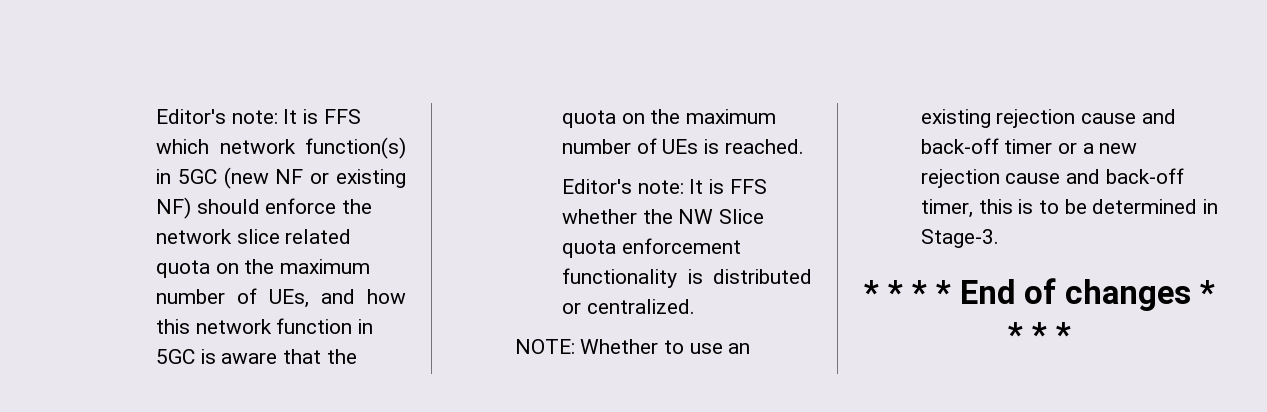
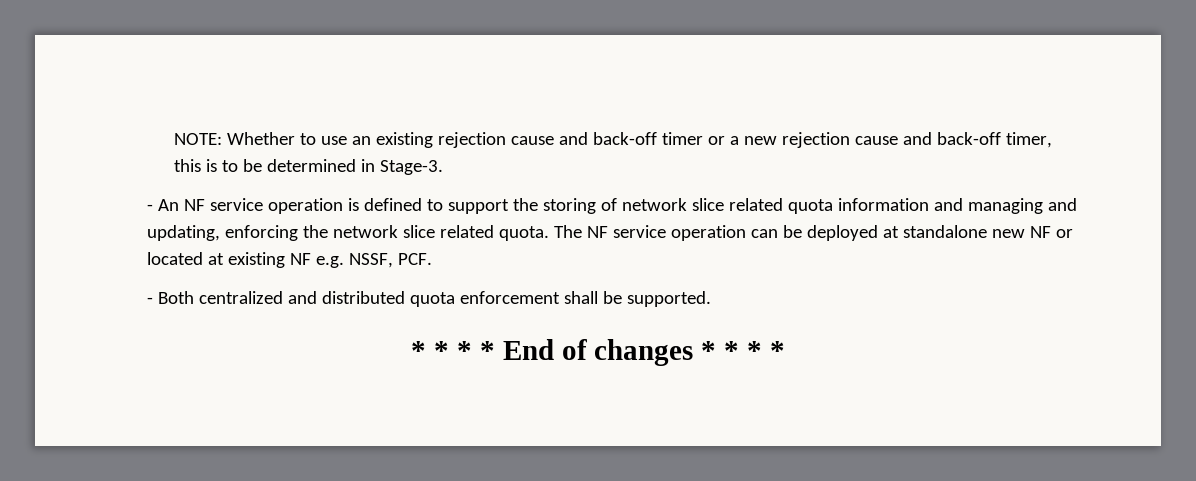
[156,109,361,124] [156,137,406,159] [156,167,406,189] [156,197,373,219] [156,229,352,244] [156,259,371,278] [156,288,406,308] [156,318,374,334] [156,349,357,364] [562,109,777,128] [562,138,804,154] [562,179,767,194] [562,209,765,224] [562,238,741,258] [562,268,812,288] [562,299,695,314] Editor's note: It is FFS which network function(s) in 5GC (new NF or existing NF) should enforce the network slice related quota on the maximum number of UEs, and how this network function in 5GC is aware that the quota on the maximum number of UEs is reached. // Editor's note: It is FFS whether the NW Slice quota enforcement functionality is distributed or centralized. // -> (174, 139) none
(999, 238) none -> [146,198,1077,214] [146,225,1073,241] [146,252,432,268] [146,291,711,307] // - An NF service operation is defined to support the storing of network slice related quota information and managing and updating, enforcing the network slice related quota. The NF service operation can be deployed at standalone new NF or located at existing NF e.g. NSSF, PCF. // - Both centralized and distributed quota enforcement shall be supported.

